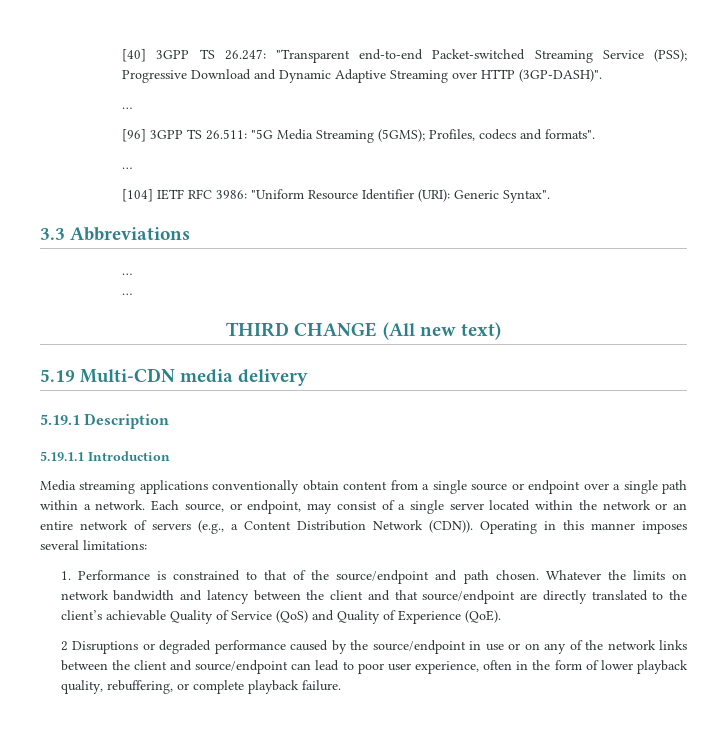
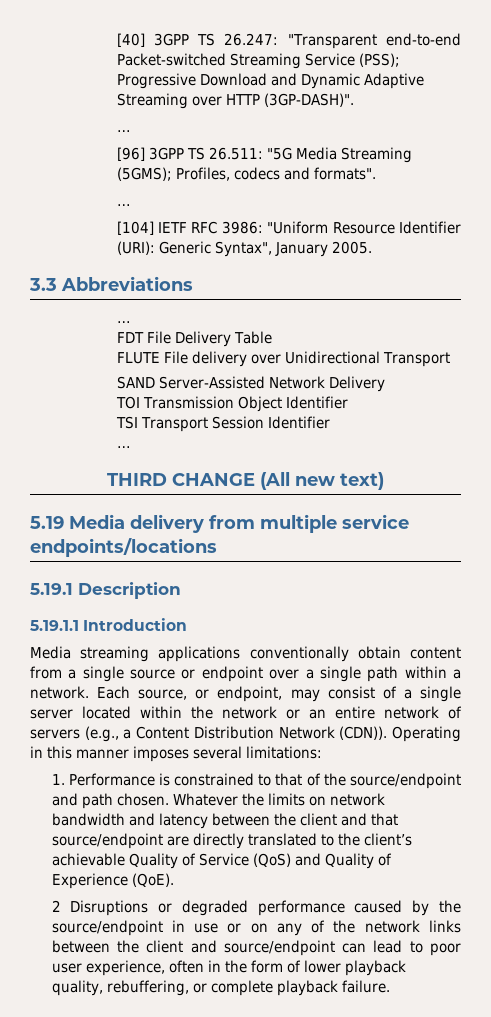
[503,190,551,203] Syntax". -> [214,241,372,257] Syntax", January 2005.
(133, 274) none -> [116,331,272,347] [116,351,450,367] [116,376,385,392] [115,396,348,412] [115,416,330,432] // FDT File Delivery Table // FLUTE File delivery over Unidirectional Transport // SAND Server-Assisted Network Delivery // TOI Transmission Object Identifier // TSI Transport Session Identifier
[80,368,309,386] Multi-CDN media delivery -> [69,514,409,533] [30,538,217,557] Media delivery from multiple service endpoints/locations

